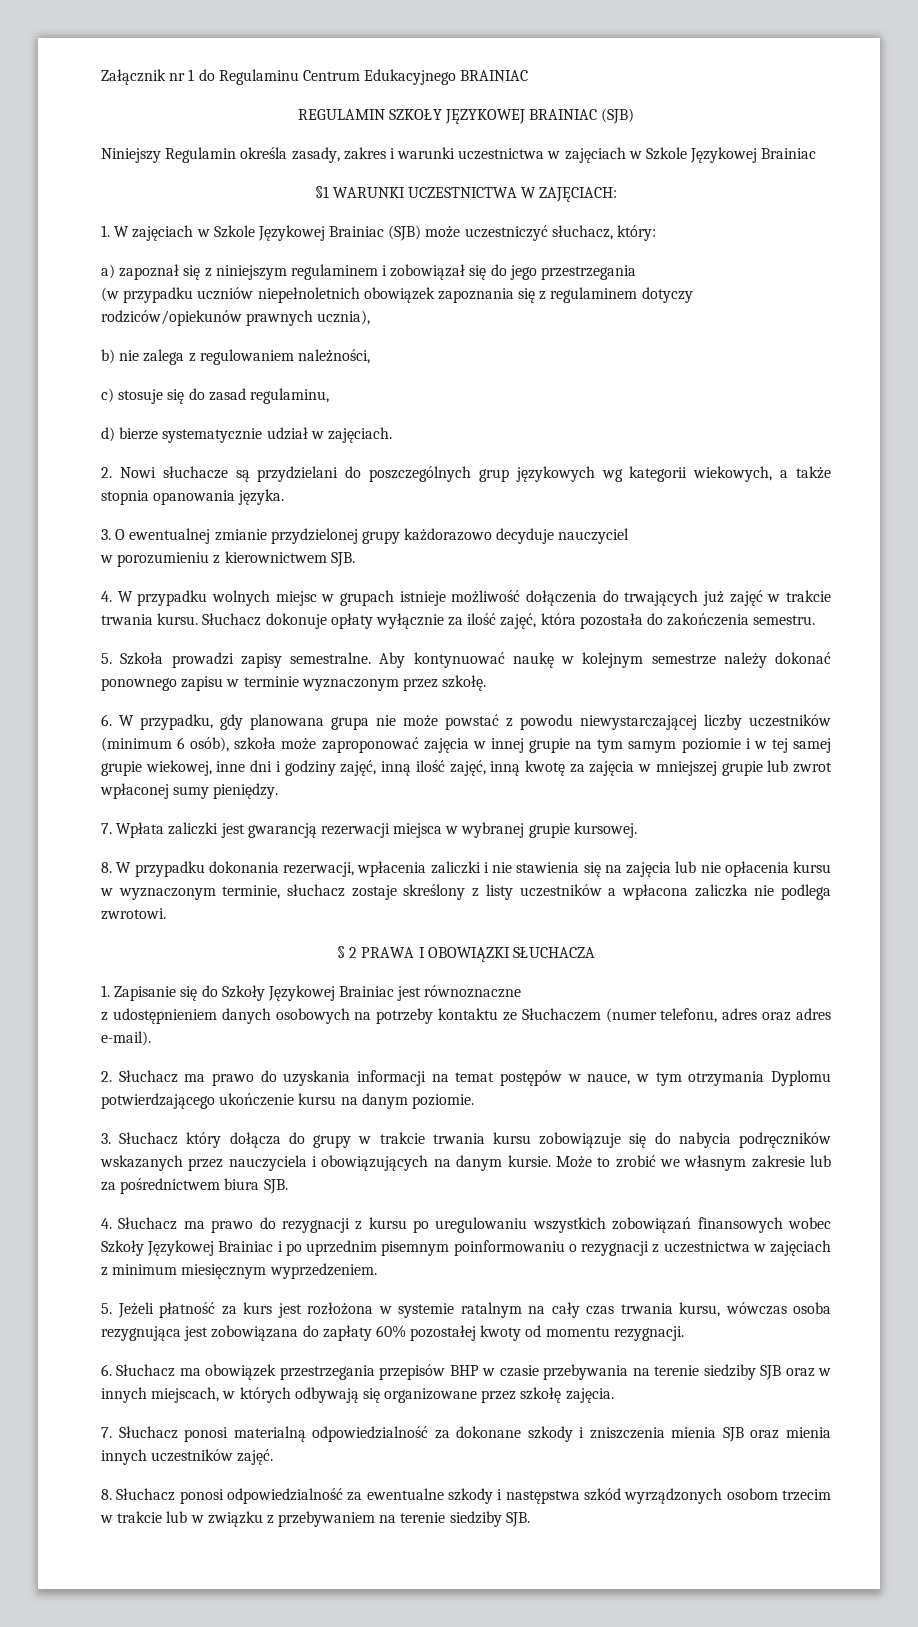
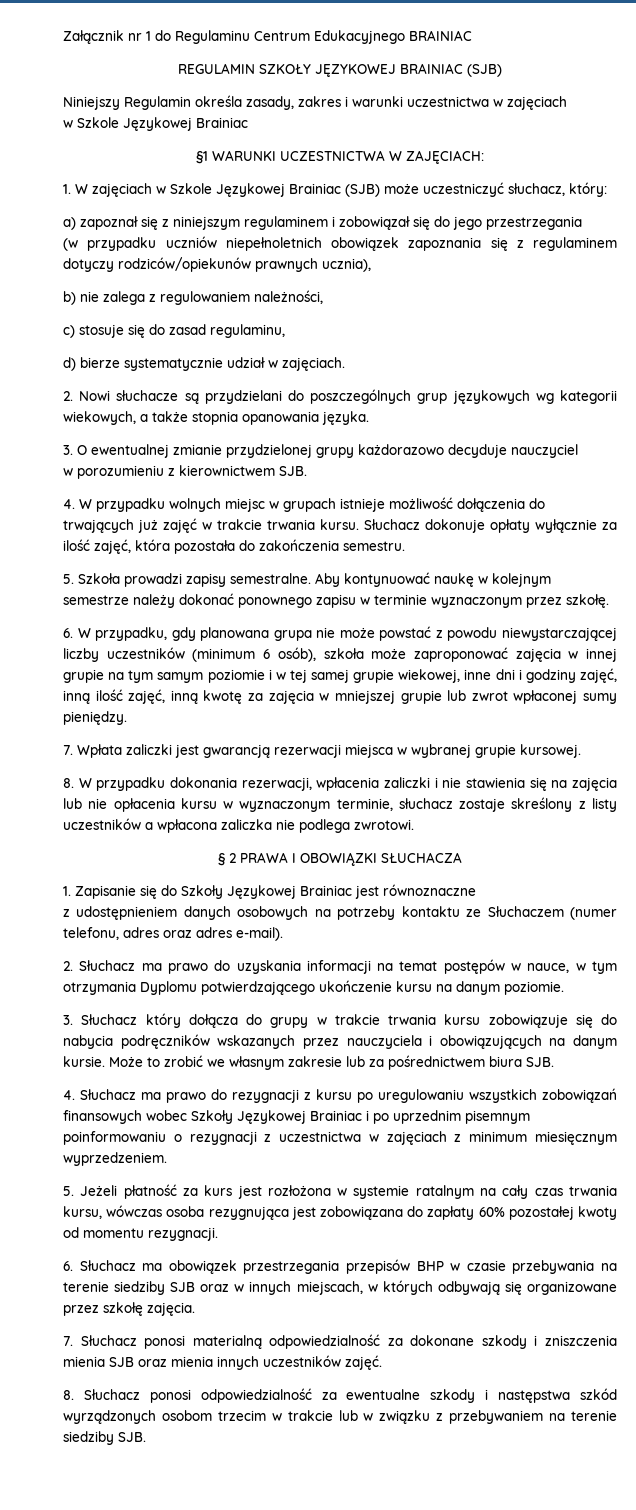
(626, 155) none -> (567, 103) //

